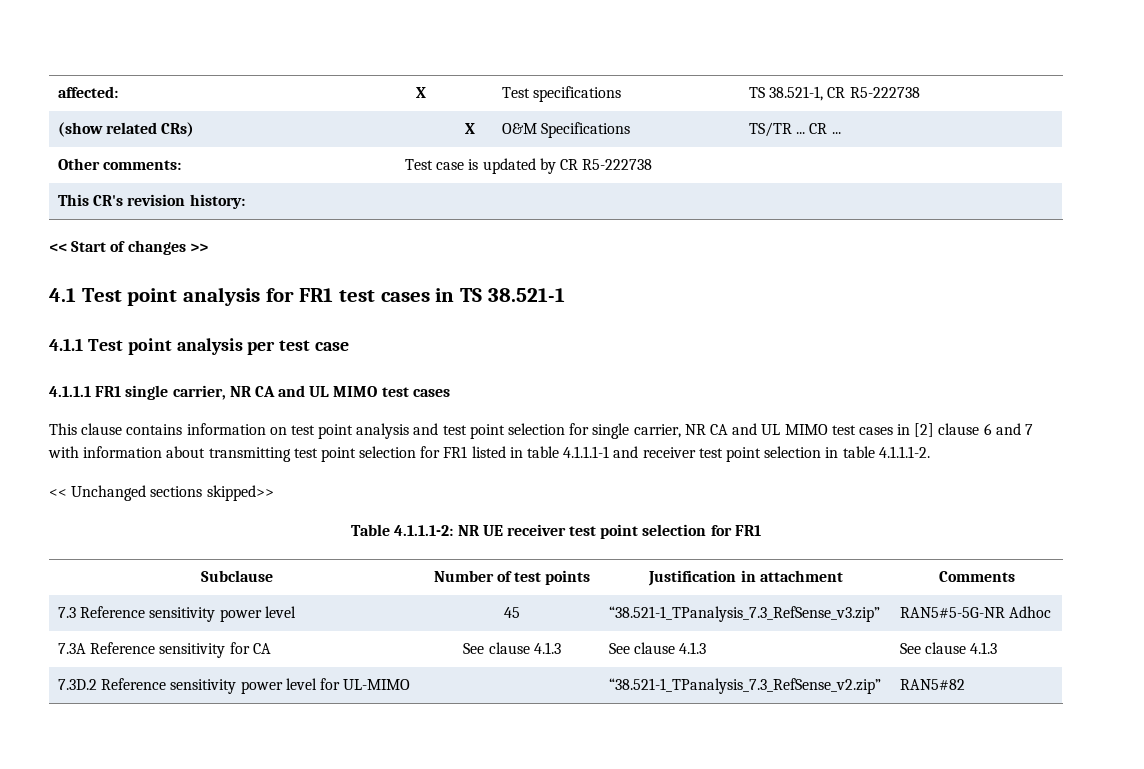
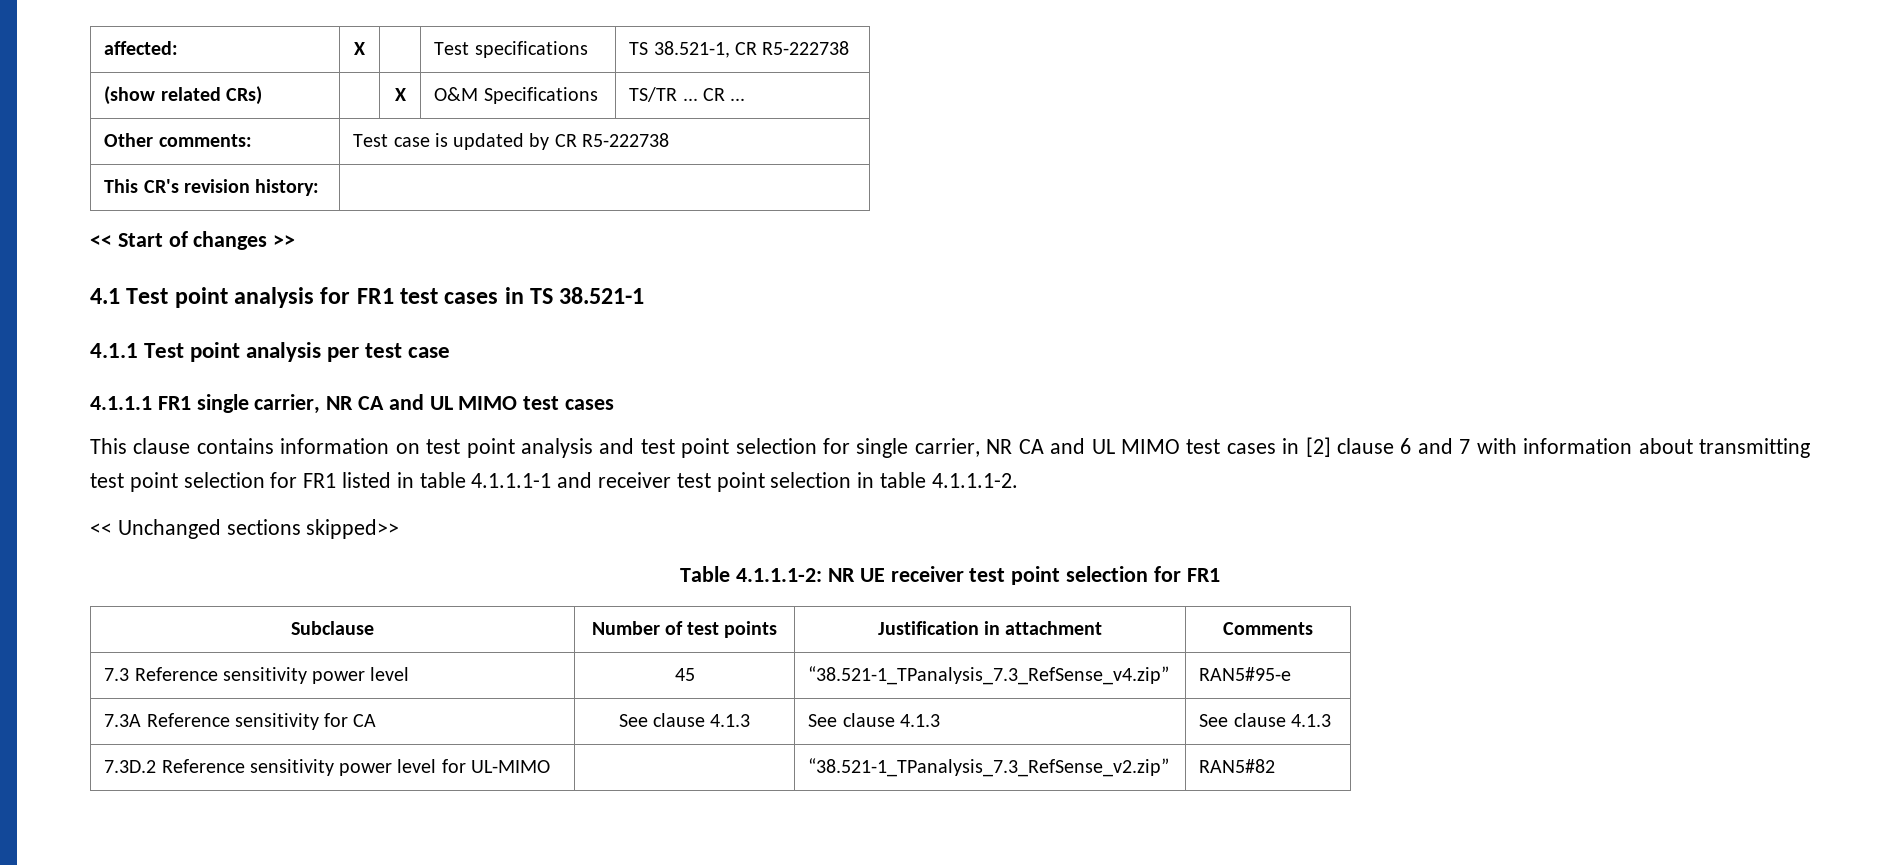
[609,606,881,622] [900,606,1052,618] “38.521-1_TPanalysis_7.3_RefSense_v3.zip” | RAN5#5-5G-NR Adhoc -> [808,666,1170,685] [1199,667,1292,681] “38.521-1_TPanalysis_7.3_RefSense_v4.zip” | RAN5#95-e

